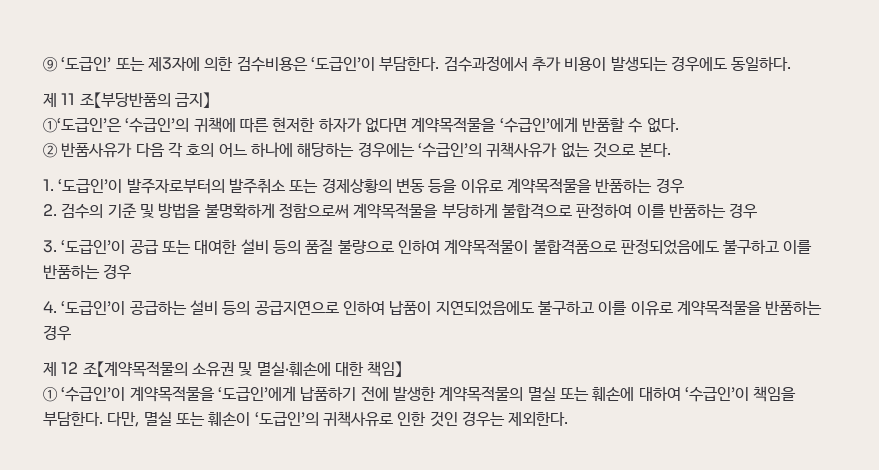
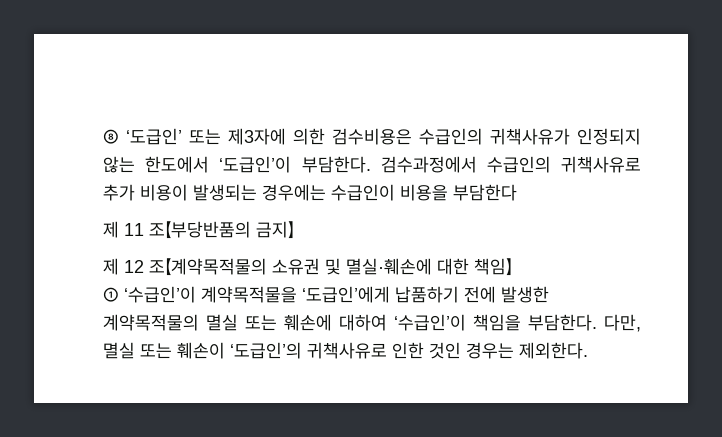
[43,57,58,72] ⑨ -> [103,129,119,144] ⑧
(308, 64) none -> [419,128,641,145] [103,156,210,173] 수급인의 귀책사유가 인정되지 않는 한도에서
(528, 64) none -> [486,156,641,173] 수급인의 귀책사유로
[670,56,792,72] 경우에도 동일하다. -> [262,184,517,201] 경우에는 수급인이 비용을 부담한다
[43,117,679,133] [43,142,672,158] [43,178,684,194] [43,203,758,219] [43,239,813,255] [43,264,132,280] [43,300,823,316] [43,325,71,341] // ①‘도급인’은 ‘수급인’의 귀책에 따른 현저한 하자가 없다면 계약목적물을 ‘수급인’에게 반품할 수 없다. // ② 반품사유가 다음 각 호의 어느 하나에 해당하는 경우에는 ‘수급인’의 귀책사유가 없는 것으로 본다. // 1. ‘도급인’이 발주자로부터의 발주취소 또는 경제상황의 변동 등을 이유로 계약목적물을 반품하는 경우 // 2. 검수의 기준 및 방법을 불명확하게 정함으로써 계약목적물을 부당하게 불합격으로 판정하여 이를 반품하는 경우 // 3. ‘도급인’이 공급 또는 대여한 설비 등의 품질 불량으로 인하여 계약목적물이 불합격품으로 판정되었음에도 불구하고 이를 반품하는 경우 // 4. ‘도급인’이 공급하는 설비 등의 공급지연으로 인하여 납품이 지연되었음에도 불구하고 이를 이유로 계약목적물을 반품하는 경우 -> (294, 230) none

